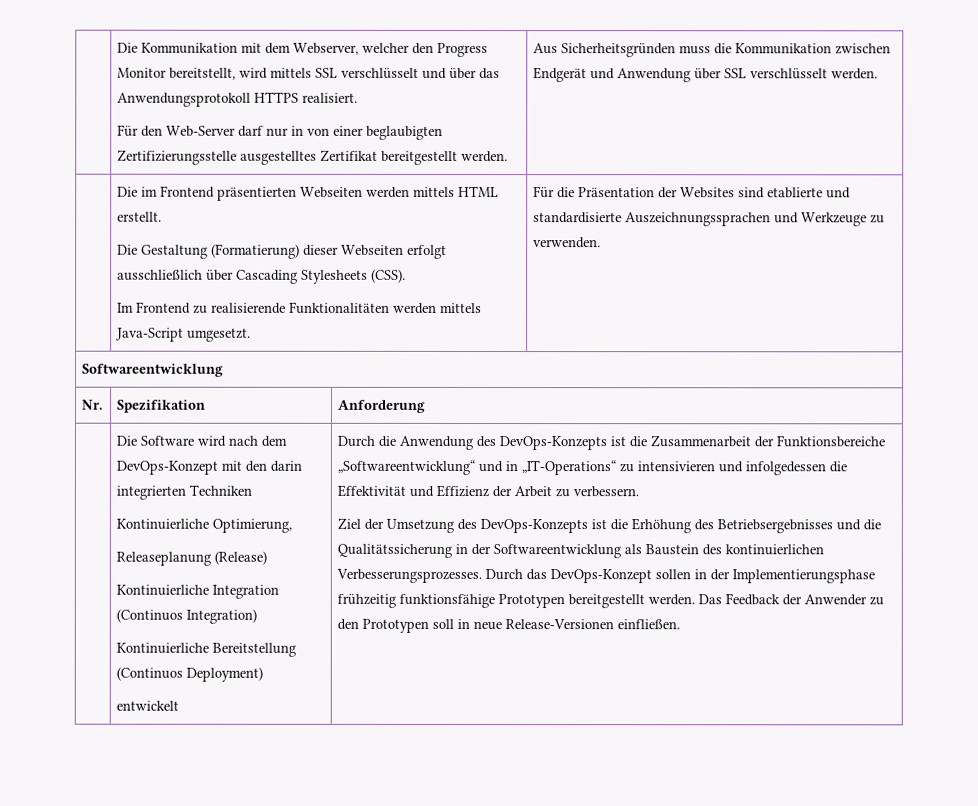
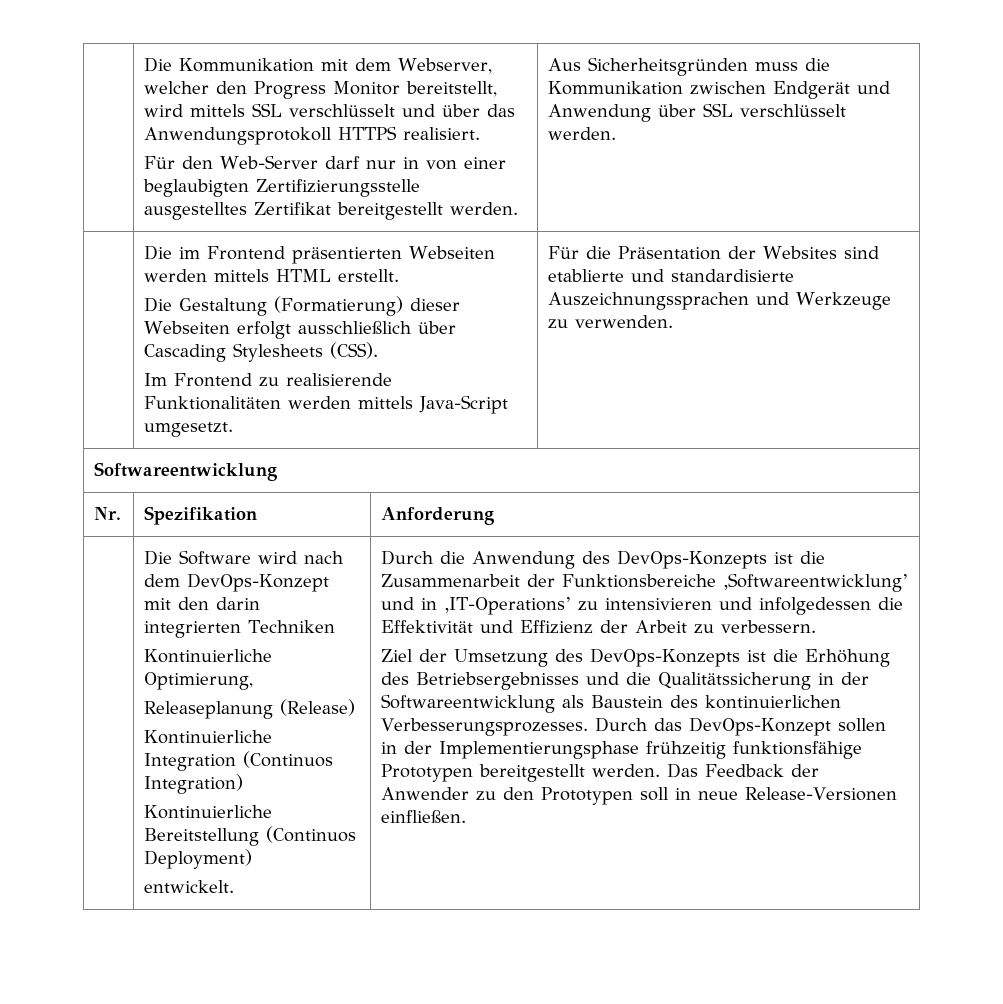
[115,700,179,711] entwickelt -> [144,880,235,893] entwickelt.
[336,459,475,475] „Softwareentwicklung“ -> [723,573,909,592] ‚Softwareentwicklung’
[520,460,616,476] „IT-Operations“ -> [444,597,572,615] ‚IT-Operations’

